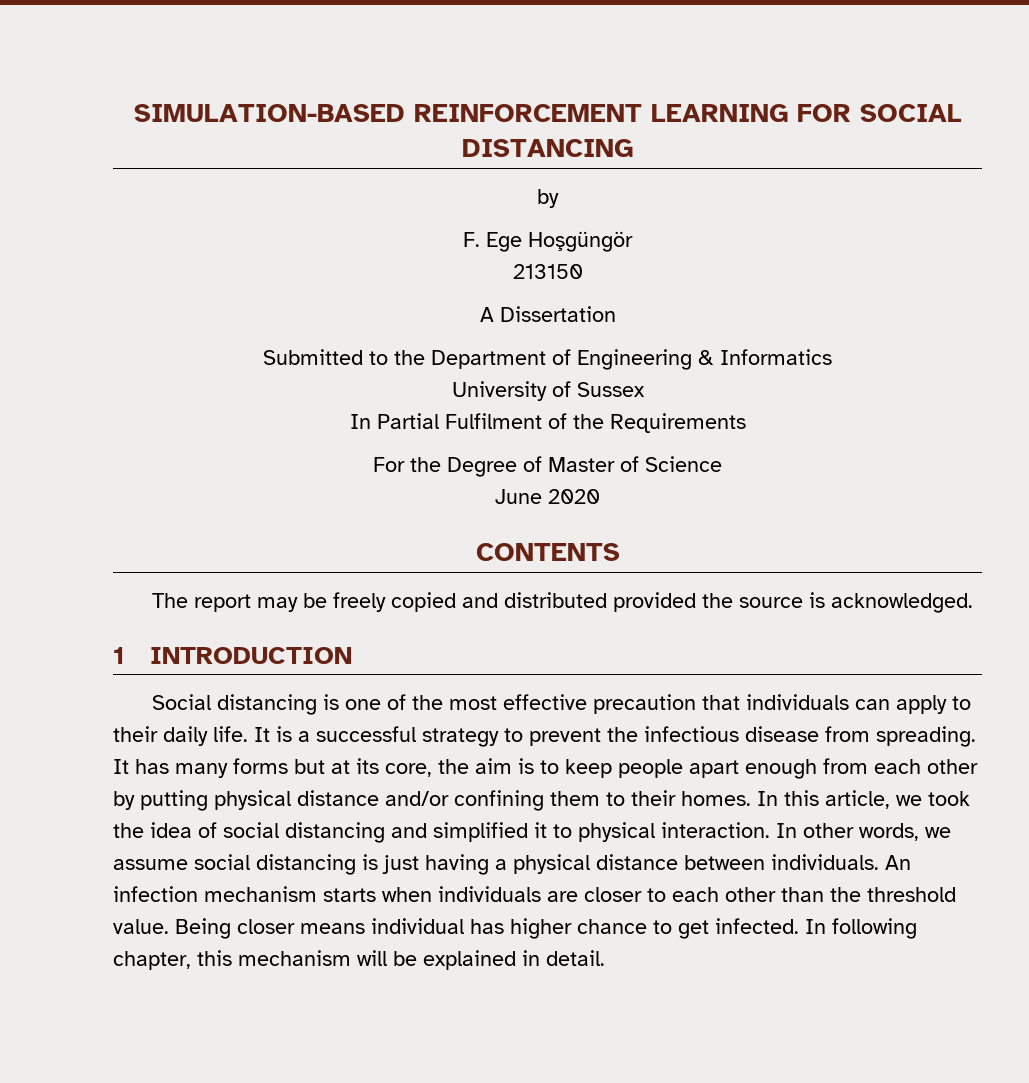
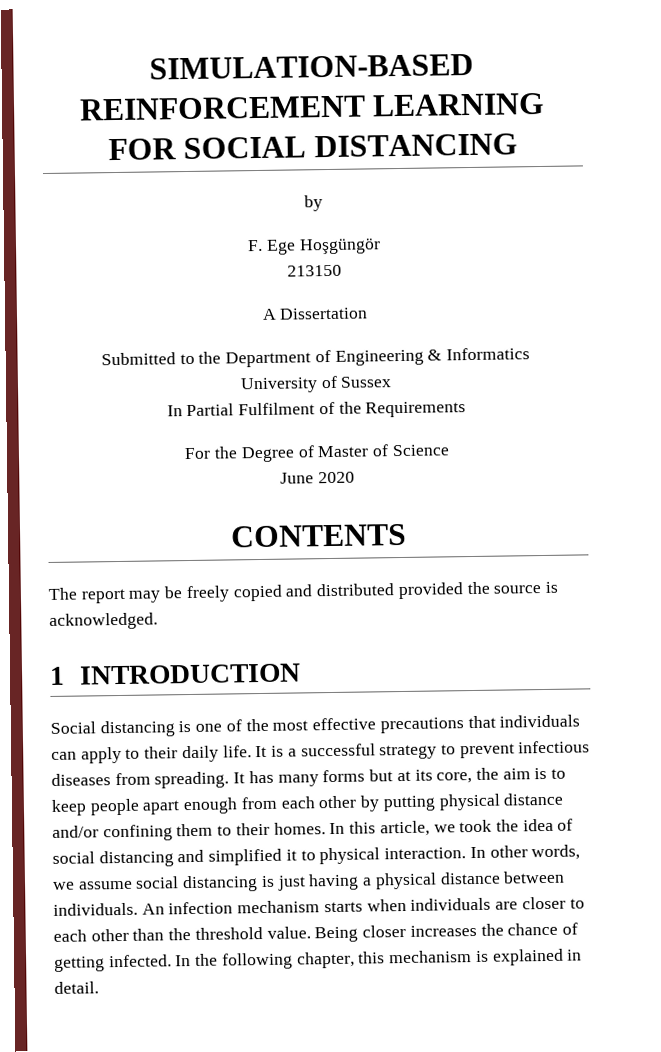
[592,694,696,714] precaution -> [379,717,464,734] precautions
[607,726,819,742] the infectious disease -> [518,740,591,754] [51,773,111,786] infectious diseases
[300,918,709,939] means individual has higher chance to get -> [409,922,578,937] [54,956,105,972] increases the chance of getting
(826, 926) none -> [195,953,219,966] the
[357,950,417,966] will be -> [475,950,489,962] is

